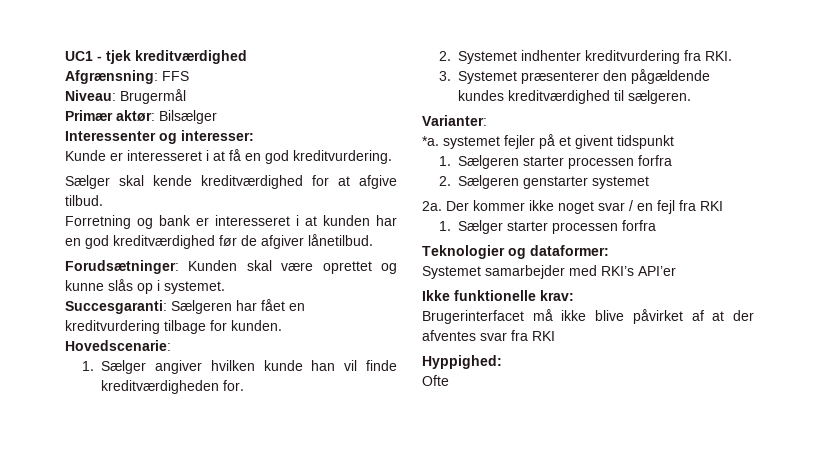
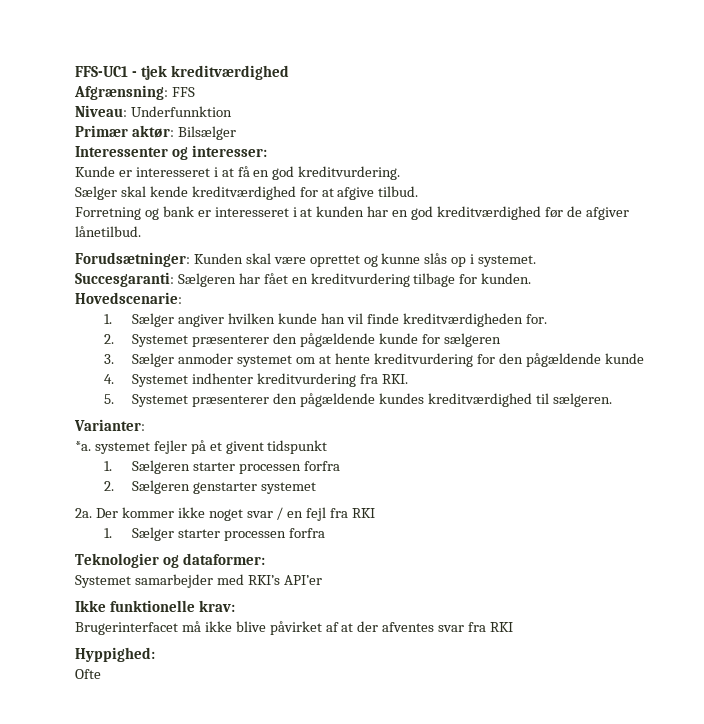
[65,51,93,61] UC1 -> [75,66,128,77] FFS-UC1
[120,89,186,104] Brugermål -> [130,106,232,117] Underfunnktion
(518, 57) none -> [192,333,501,347] [103,353,644,367] [103,374,189,387] præsenterer den pågældende kunde for sælgeren // 3. Sælger anmoder systemet om at hente kreditvurdering for den pågældende kunde // 4. Systemet
[439,71,452,81] 3. -> [103,394,114,404] 5.

